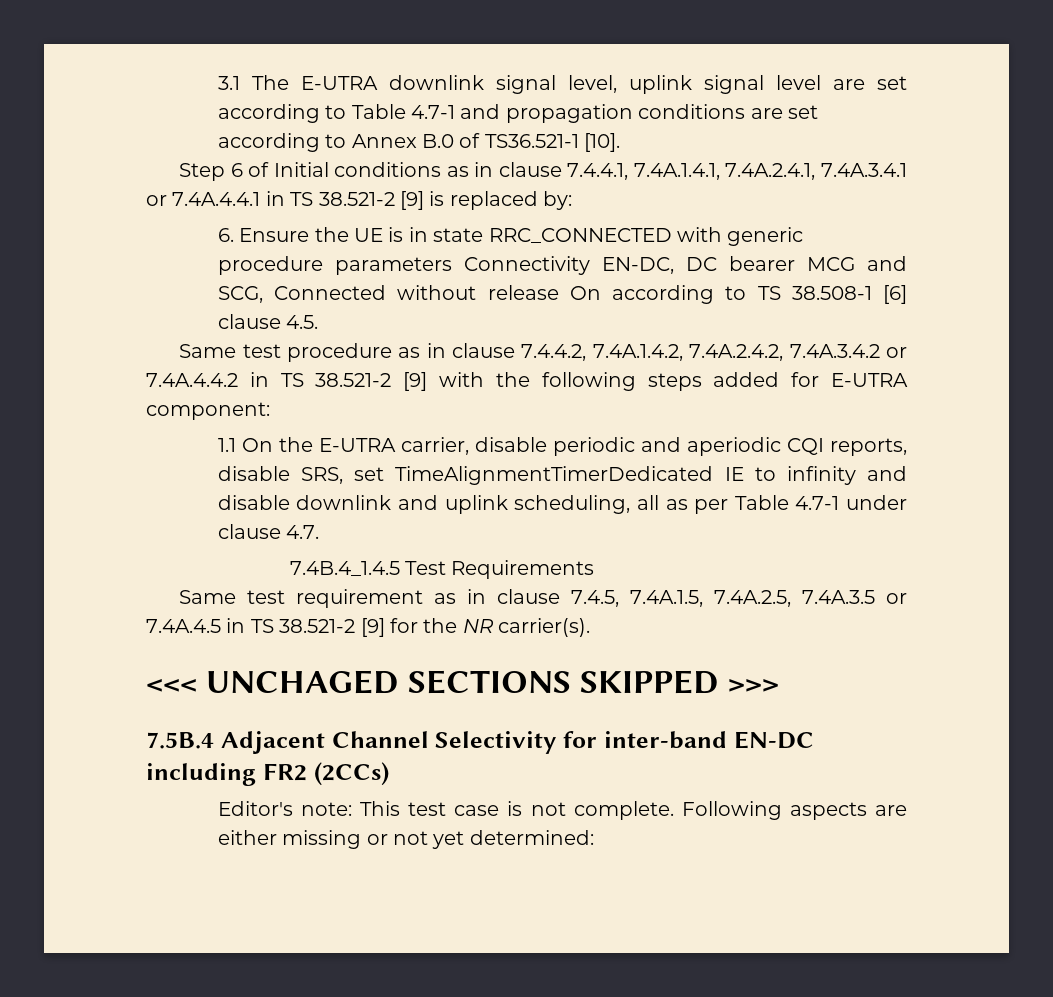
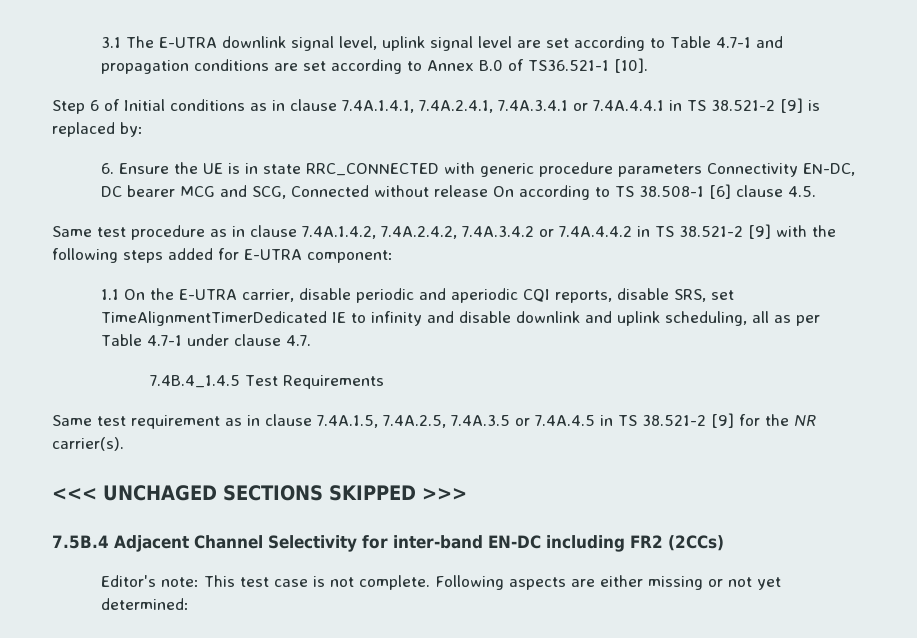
[567,163,629,180] 7.4.4.1, -> (337, 105) none
[521,344,587,361] 7.4.4.2, -> (297, 231) none
[571,590,620,607] 7.4.5, -> (312, 420) none

